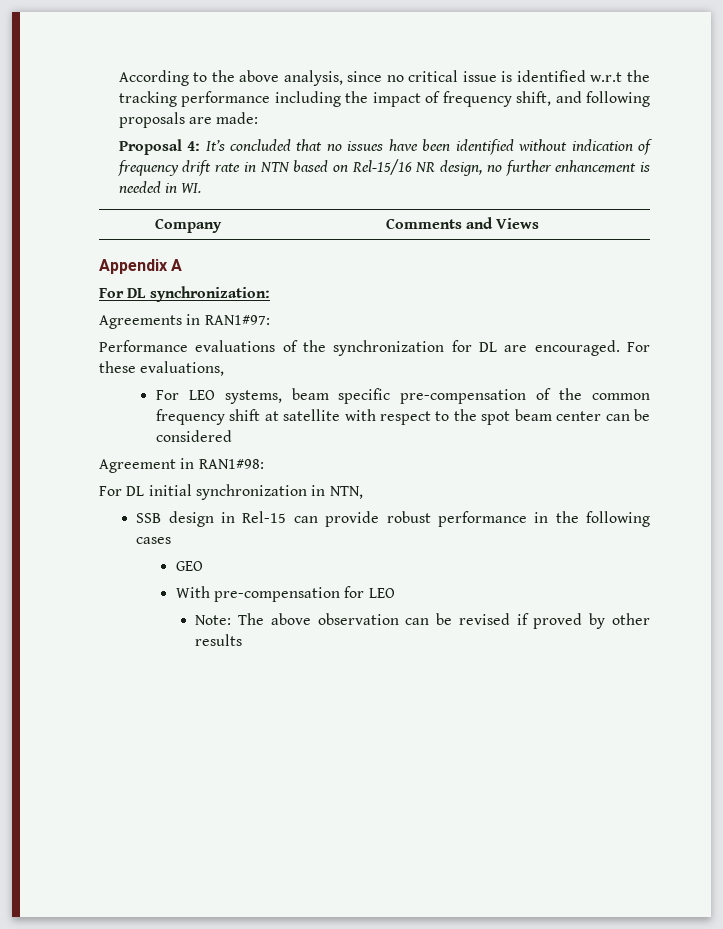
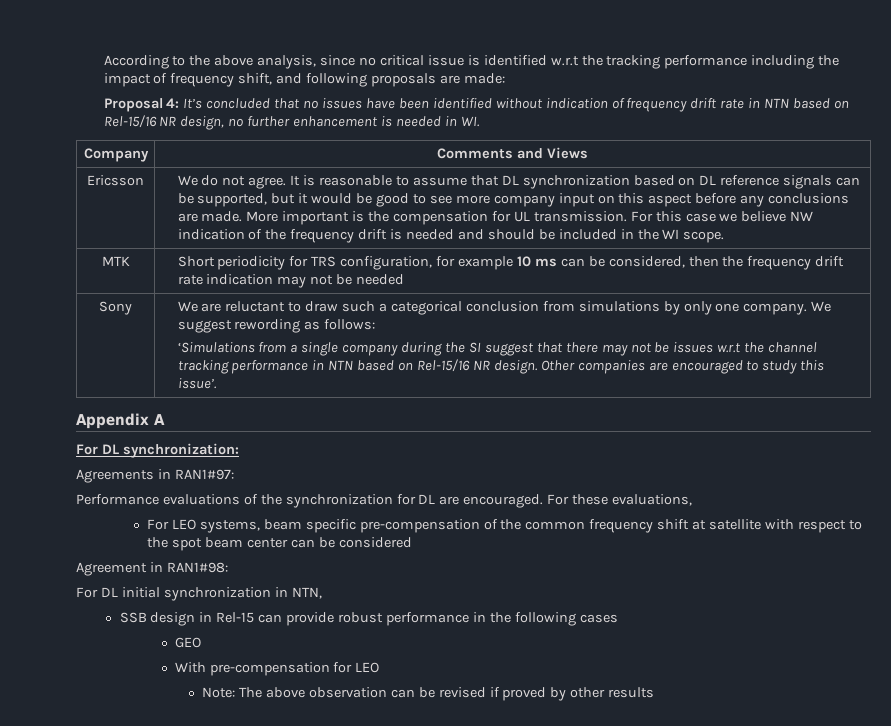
(540, 223) none -> [87,175,144,186] [177,175,861,189] [177,193,850,207] [177,211,814,225] [177,229,725,243] [101,256,130,266] [177,256,845,270] [177,274,405,288] [99,301,132,315] [177,301,832,315] [177,319,376,333] [177,342,818,356] [177,359,825,374] [177,378,217,389] // Ericsson | We do not agree. It is reasonable to assume that DL synchronization based on DL reference signals can be supported, but it would be good to see more company input on this aspect before any conclusions are made. More important is the compensation for UL transmission. For this case we believe NW indication of the frequency drift is needed and should be included in the WI scope. // MTK | Short periodicity for TRS configuration, for example 10 ms can be considered, then the frequency drift rate indication may not be needed // Sony | We are reluctant to draw such a categorical conclusion from simulations by only one company. We suggest rewording as follows: // ‘Simulations from a single company during the SI suggest that there may not be issues w.r.t the channel tracking performance in NTN based on Rel-15/16 NR design. Other companies are encouraged to study this issue’.

